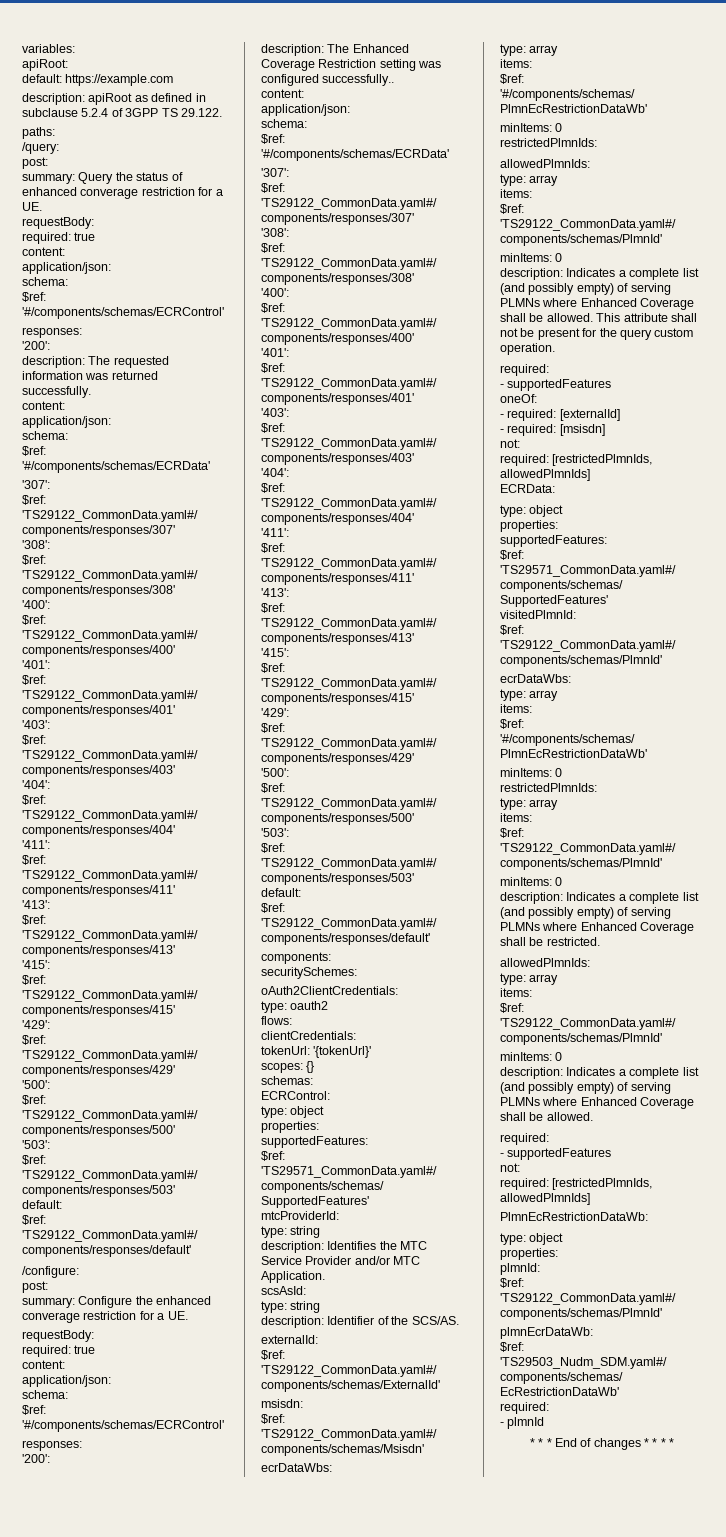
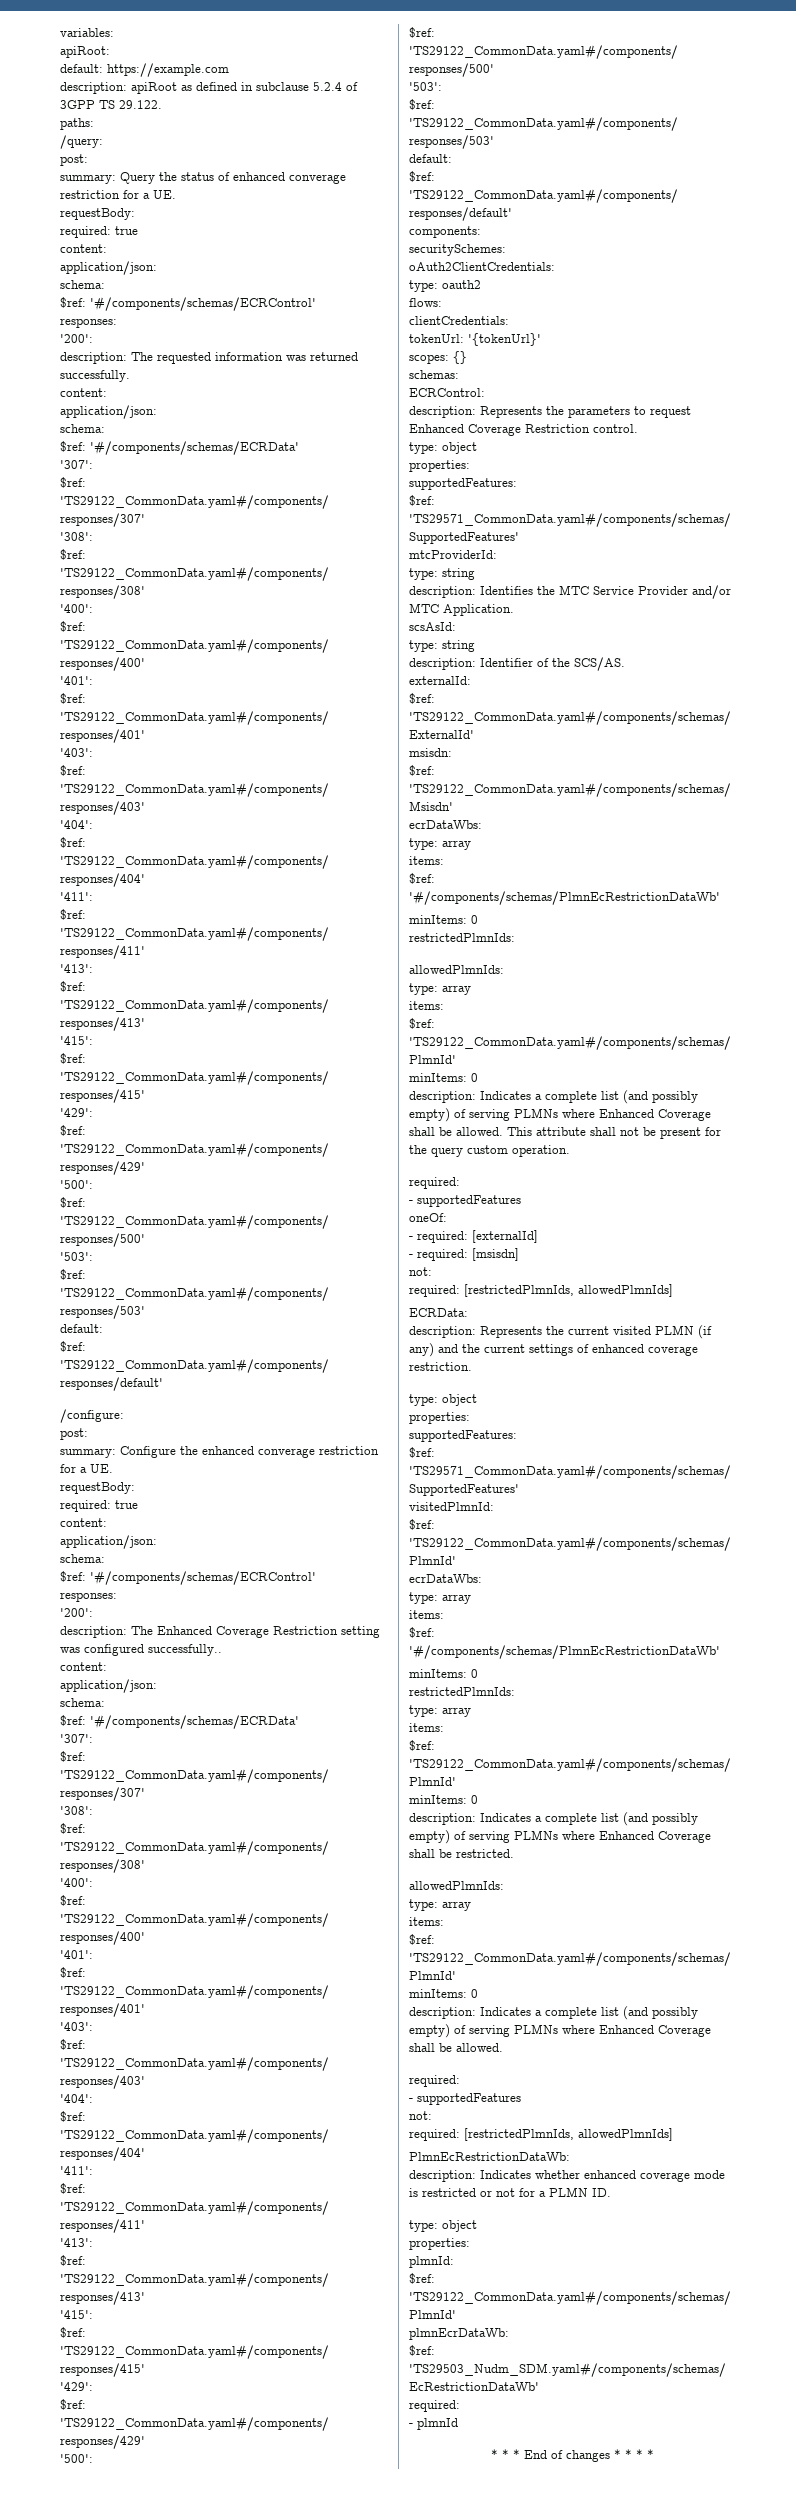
(330, 1095) none -> [409,406,691,418] [409,424,638,436] // description: Represents the parameters to request Enhanced Coverage Restriction control.
(555, 488) none -> [409,1325,712,1339] [409,1343,698,1357] [409,1362,472,1371] // description: Represents the current visited PLMN (if any) and the current settings of enhanced coverage restriction.
(648, 1216) none -> [409,2170,725,2182] [409,2187,611,2197] // description: Indicates whether enhanced coverage mode is restricted or not for a PLMN ID.

